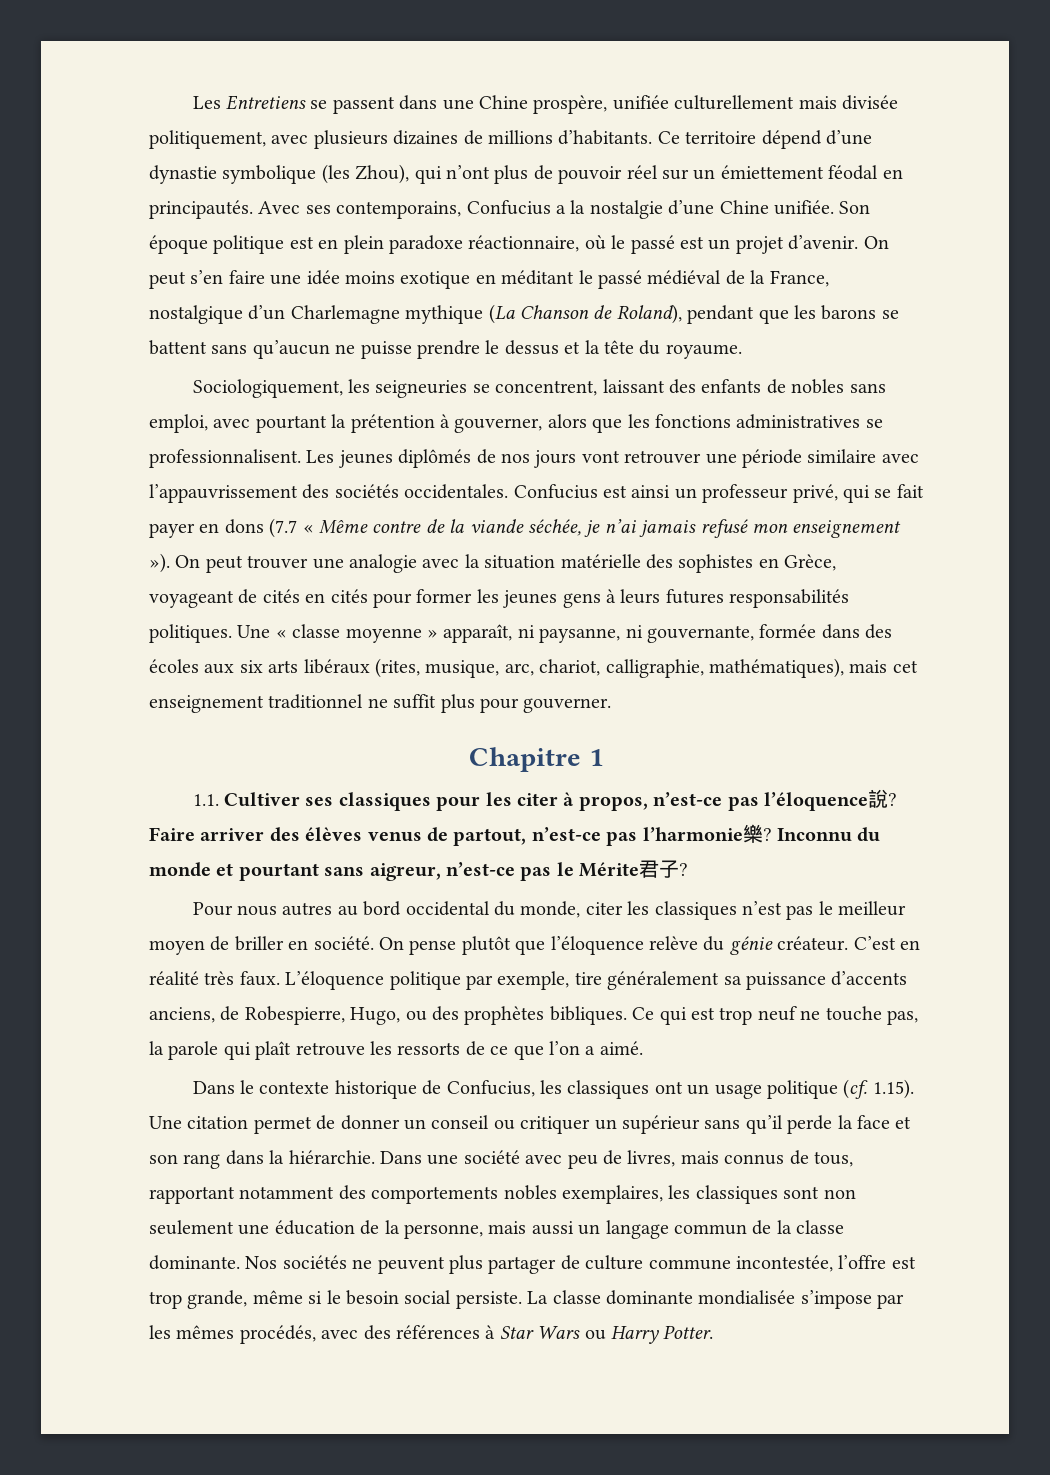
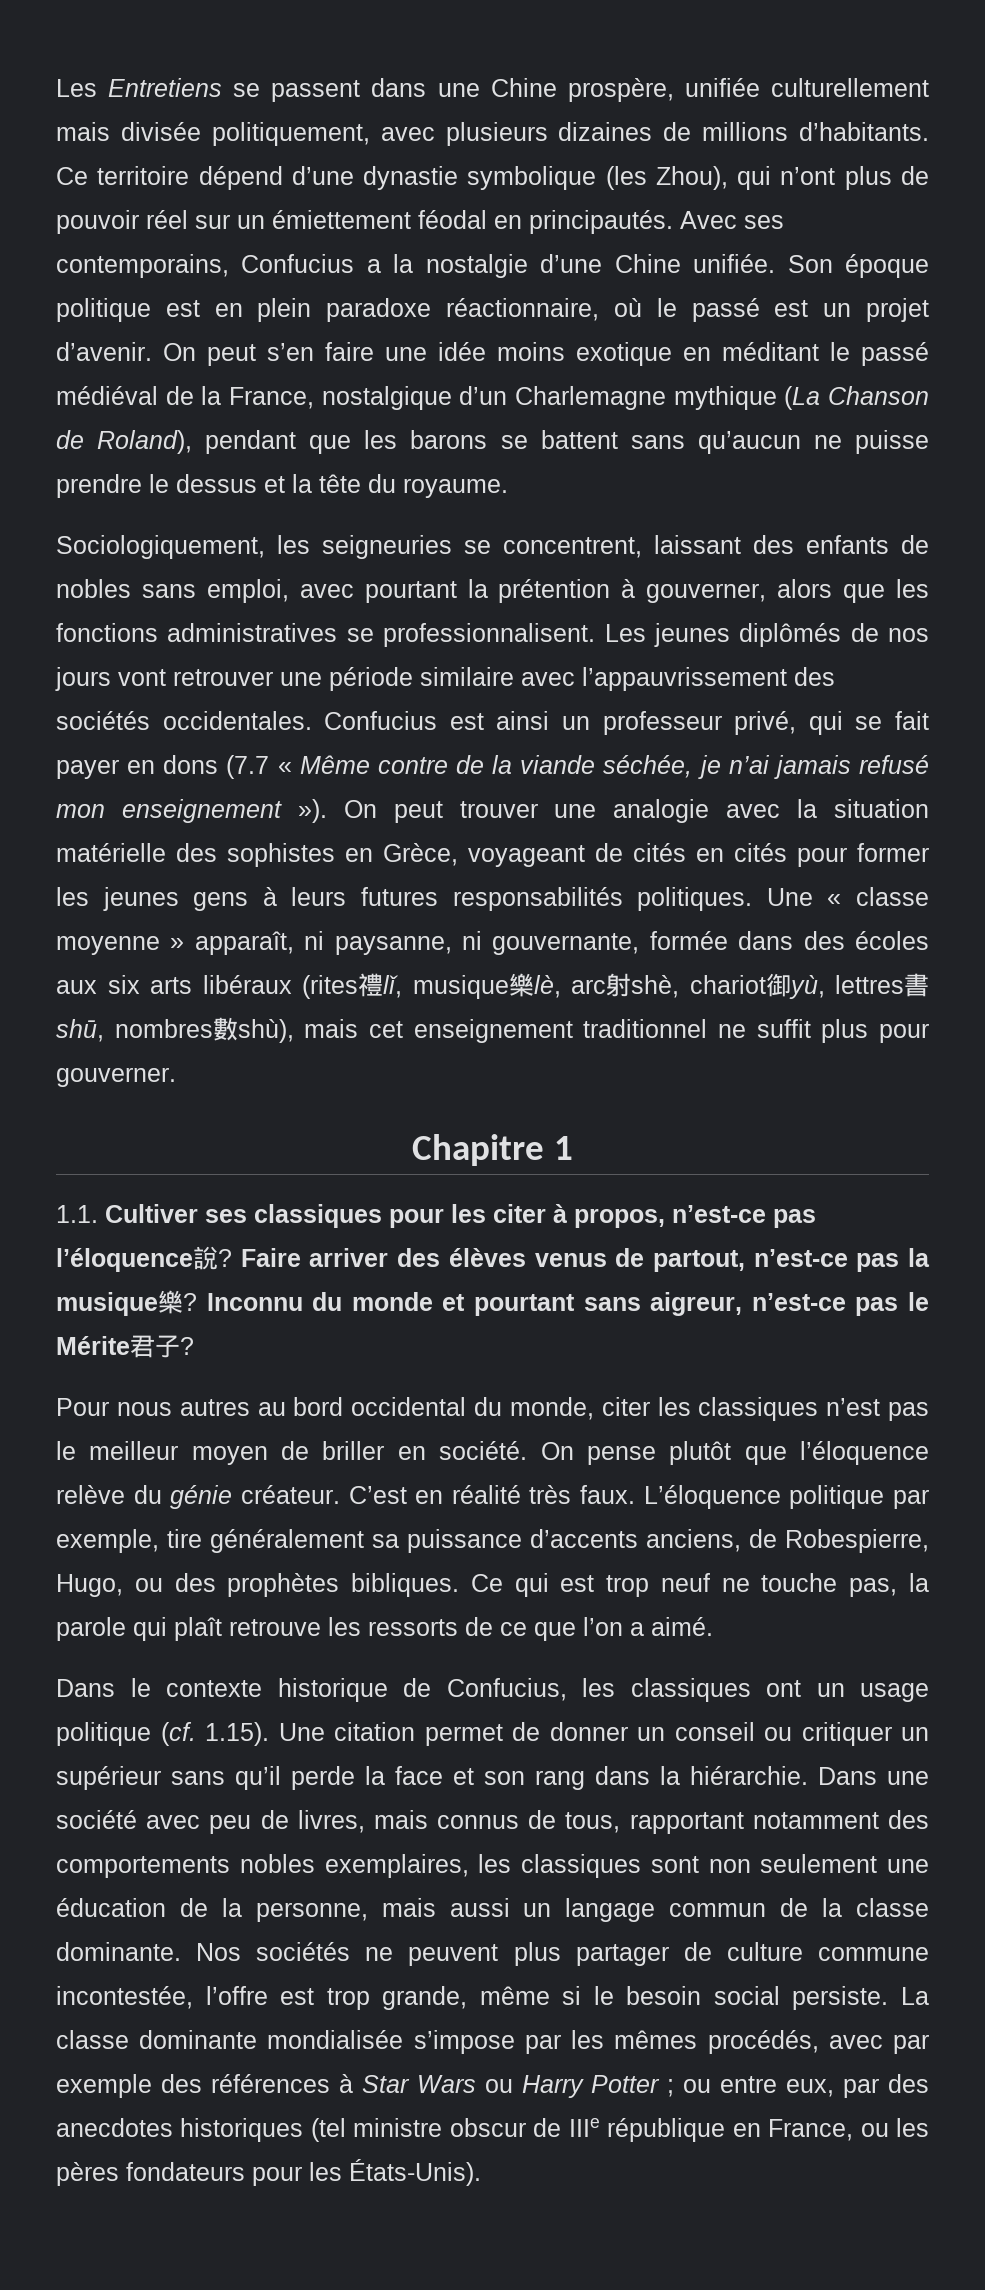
[375,658,844,678] (rites, musique, arc, chariot, calligraphie, mathématiques), -> [302,973,929,999] [56,1017,294,1043] (rites禮lǐ, musique樂lè, arc射shè, chariot御yù, lettres書shū, nombres數shù),
[642,827,743,841] l’harmonie -> [908,1248,931,1267] [56,1292,158,1316] la musique
(359, 1334) none -> [892,2035,929,2054] [56,2074,152,2098] par exemple
[663,1325,714,1339] Potter. -> [591,2074,930,2098] [56,2118,930,2142] [56,2159,481,2186] Potter ; ou entre eux, par des anecdotes historiques (tel ministre obscur de IIIe république en France, ou les pères fondateurs pour les États-Unis).

